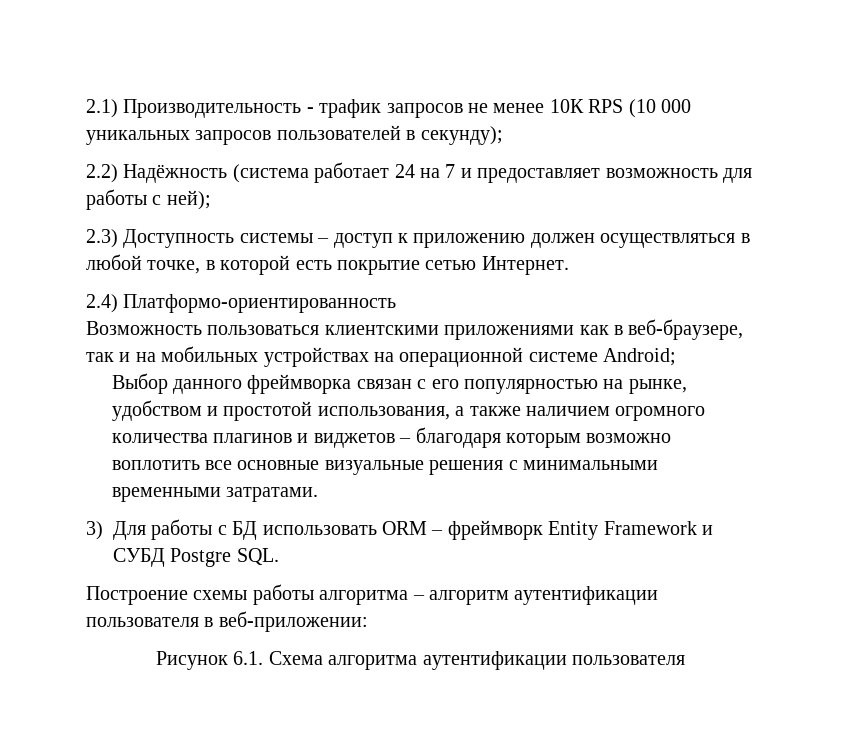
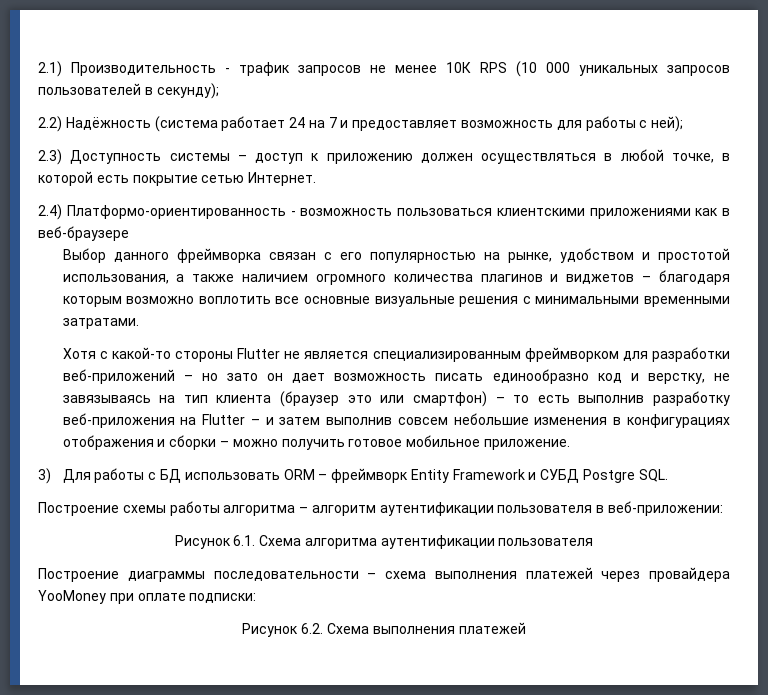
[86,321,202,335] // Возможность -> [290,208,393,216] - возможность
[628,319,744,340] [86,346,677,367] веб-браузере, так и на мобильных устройствах на операционной системе Android; -> [38,226,129,241] веб-браузере
(318, 494) none -> [62,347,730,362] [62,369,730,384] [62,391,731,407] [62,413,730,428] [62,435,570,450] // Хотя с какой-то стороны Flutter не является специализированным фреймворком для разработки веб-приложений – но зато он дает возможность писать единообразно код и верстку, не завязываясь на тип клиента (браузер это или смартфон) – то есть выполнив разработку веб-приложения на Flutter – и затем выполнив совсем небольшие изменения в конфигурациях отображения и сборки – можно получить готовое мобильное приложение.
(685, 660) none -> [38,567,730,582] [38,590,257,604] [242,622,526,637] // Построение диаграммы последовательности – схема выполнения платежей через провайдера YooMoney при оплате подписки: // Рисунок 6.2. Схема выполнения платежей

